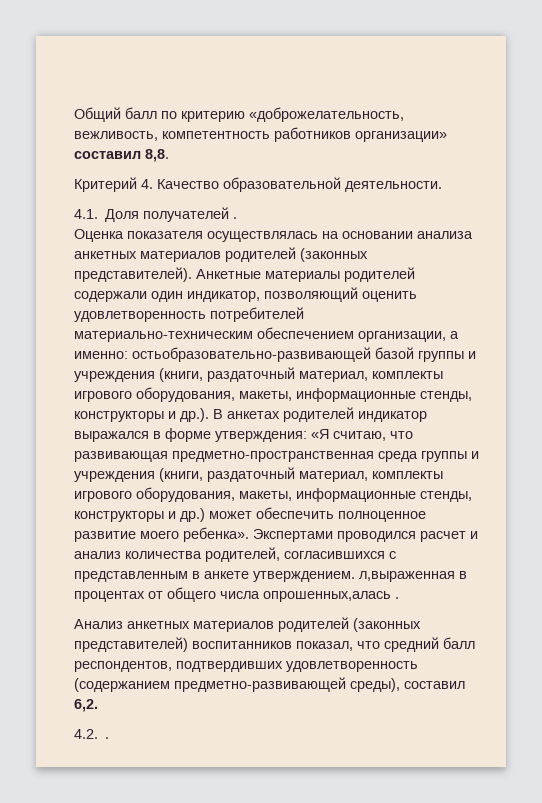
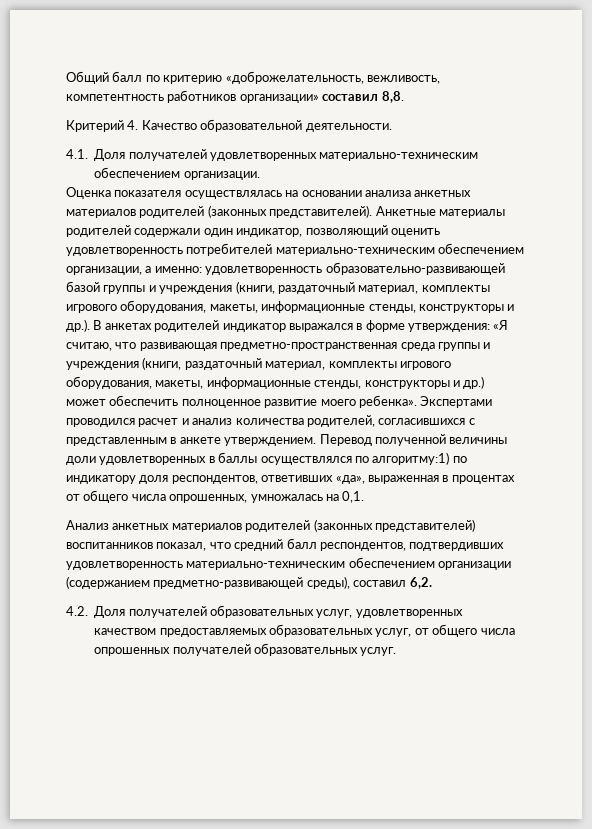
[233,217,238,219] . -> [210,152,479,161] [94,167,260,180] удовлетворенных материально-техническим обеспечением организации.
[132,347,371,362] остьобразовательно-развивающей -> [205,262,505,275] удовлетворенность образовательно-развивающей
[359,571,455,582] л,выраженная -> [319,434,508,446] [66,452,467,465] [66,475,439,484] Перевод полученной величины доли удовлетворенных в баллы осуществлялся по алгоритму:1) по индикатору доля респондентов, ответивших «да», выраженная
[263,591,399,602] опрошенных,алась . -> [169,491,365,503] опрошенных, умножалась на 0,1.
(418, 666) none -> [186,557,512,570] материально-техническим обеспечением организации
[105,737,110,739] . -> [94,605,463,618] [94,624,515,637] [94,643,397,656] Доля получателей образовательных услуг, удовлетворенных качеством предоставляемых образовательных услуг, от общего числа опрошенных получателей образовательных услуг.

